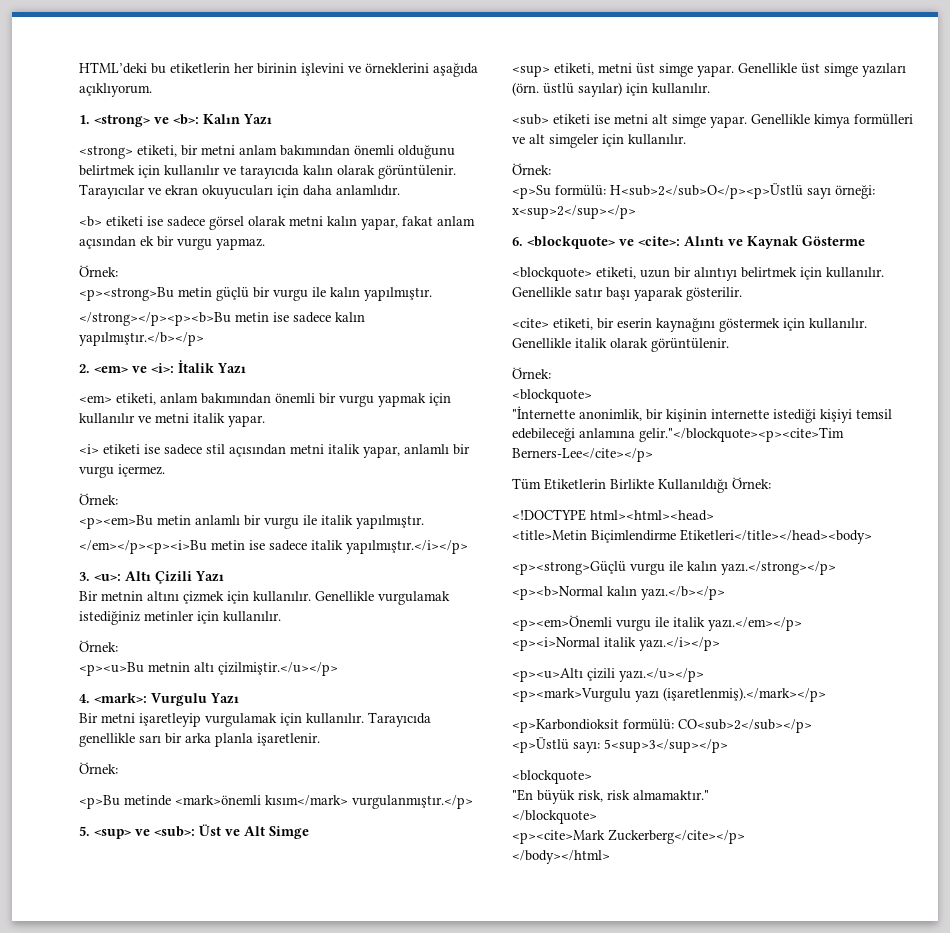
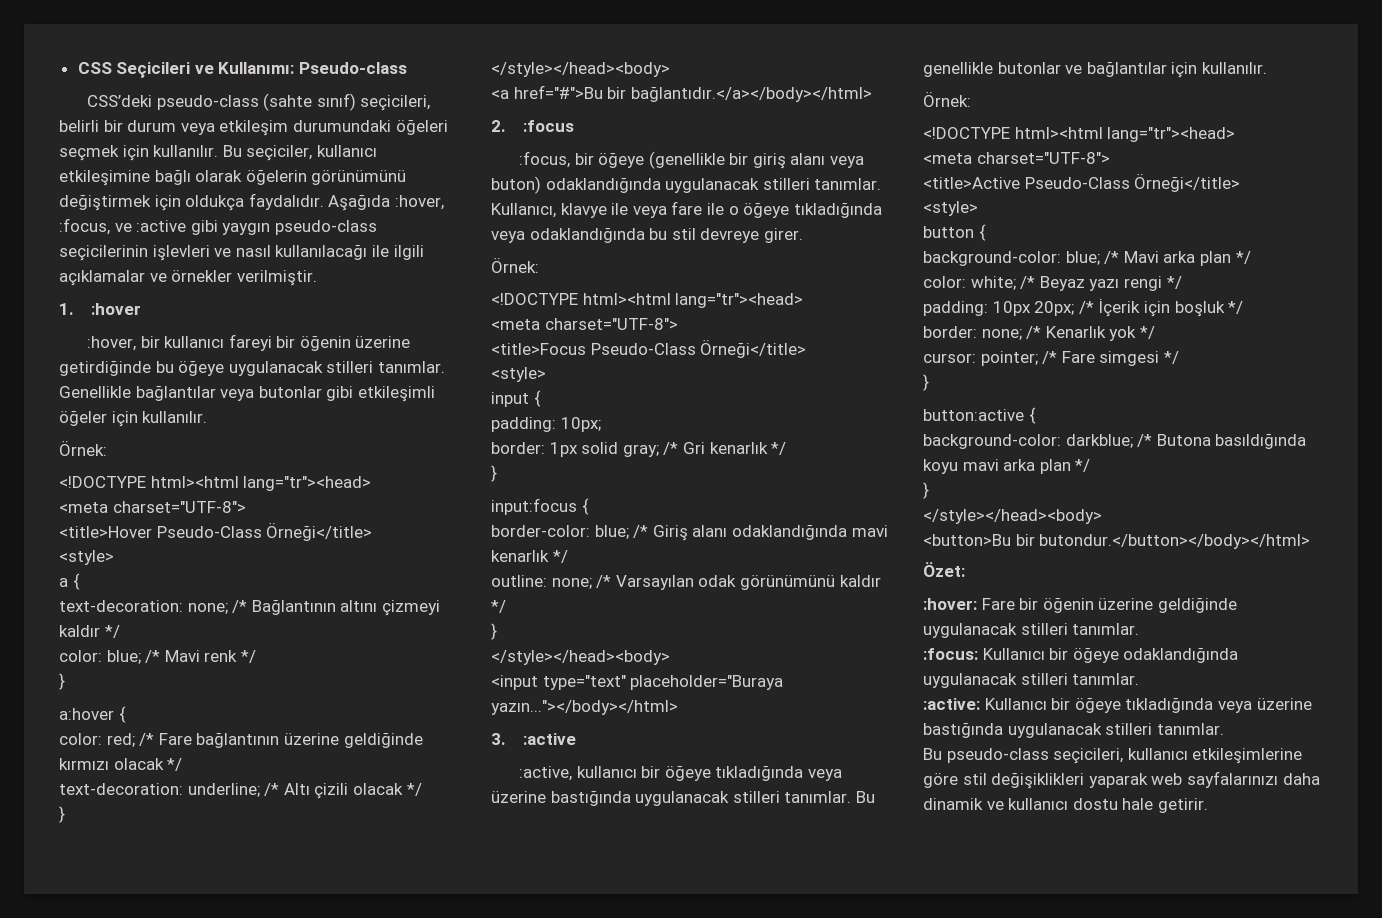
[79,62,478,77] [79,83,152,97] [79,114,272,127] [79,145,455,159] [79,165,456,179] [79,184,400,199] [79,216,475,230] [79,236,265,250] [79,265,118,277] [79,287,432,301] [79,312,365,326] [79,332,204,346] [79,360,246,374] [79,393,451,407] [79,413,265,427] [79,444,470,458] [79,464,165,478] [79,493,118,505] [79,515,424,529] [79,540,468,554] [79,571,224,584] [79,591,450,605] [79,611,281,625] [79,640,118,652] [79,662,338,676] [79,693,239,706] [79,712,431,727] [79,733,320,747] [79,762,118,774] [79,795,473,809] [79,824,309,839] [512,63,906,77] [512,82,710,97] [512,114,913,128] [512,134,686,148] [512,163,551,175] [512,183,875,199] [512,205,636,219] [512,236,865,249] [512,267,884,281] [512,287,742,301] [512,318,867,332] [512,338,729,352] [512,367,551,379] [512,389,592,403] [512,406,892,423] [512,427,844,442] [512,448,653,462] [512,477,771,493] [512,509,714,521] [512,529,872,544] [512,561,836,575] [512,586,725,600] [512,615,802,631] [512,637,720,651] [512,668,704,682] [512,687,826,702] [512,719,812,733] [512,737,728,753] [512,770,592,784] [512,789,709,804] [512,810,597,824] [512,829,745,844] [512,850,610,864] HTML’deki bu etiketlerin her birinin işlevini ve örneklerini aşağıda açıklıyorum. // 1. <strong> ve <b>: Kalın Yazı // <strong> etiketi, bir metni anlam bakımından önemli olduğunu belirtmek için kullanılır ve tarayıcıda kalın olarak görüntülenir. Tarayıcılar ve ekran okuyucuları için daha anlamlıdır. // <b> etiketi ise sadece görsel olarak metni kalın yapar, fakat anlam açısından ek bir vurgu yapmaz. // Örnek: // <p><strong>Bu metin güçlü bir vurgu ile kalın yapılmıştır. // </strong></p><p><b>Bu metin ise sadece kalın yapılmıştır.</b></p> // 2. <em> ve <i>: İtalik Yazı // <em> etiketi, anlam bakımından önemli bir vurgu yapmak için kullanılır ve metni italik yapar. // <i> etiketi ise sadece stil açısından metni italik yapar, anlamlı bir vurgu içermez. // Örnek: // <p><em>Bu metin anlamlı bir vurgu ile italik yapılmıştır. // </em></p><p><i>Bu metin ise sadece italik yapılmıştır.</i></p> // 3. <u>: Altı Çizili Yazı // Bir metnin altını çizmek için kullanılır. Genellikle vurgulamak istediğiniz metinler için kullanılır. // Örnek: // <p><u>Bu metnin altı çizilmiştir.</u></p> // 4. <mark>: Vurgulu Yazı // Bir metni işaretleyip vurgulamak için kullanılır. Tarayıcıda genellikle sarı bir arka planla işaretlenir. // Örnek: // <p>Bu metinde <mark>önemli kısım</mark> vurgulanmıştır.</p> // 5. <sup> ve <sub>: Üst ve Alt Simge // <sup> etiketi, metni üst simge yapar. Genellikle üst simge yazıları (örn. üstlü sayılar) için kullanılır. // <sub> etiketi ise metni alt simge yapar. Genellikle kimya formülleri ve alt simgeler için kullanılır. // Örnek: // <p>Su formülü: H<sub>2</sub>O</p><p>Üstlü sayı örneği: x<sup>2</sup></p> // 6. <blockquote> ve <cite>: Alıntı ve Kaynak Gösterme // <blockquote> etiketi, uzun bir alıntıyı belirtmek için kullanılır. Genellikle satır başı yaparak gösterilir. // <cite> etiketi, bir eserin kaynağını göstermek için kullanılır. Genellikle italik olarak görüntülenir. // Örnek: // <blockquote> // "İnternette anonimlik, bir kişinin internette istediği kişiyi temsil edebileceği anlamına gelir."</blockquote><p><cite>Tim Berners-Lee</cite></p> // Tüm Etiketlerin Birlikte Kullanıldığı Örnek: // <!DOCTYPE html><html><head> // <title>Metin Biçimlendirme Etiketleri</title></head><body> // <p><strong>Güçlü vurgu ile kalın yazı.</strong></p> // <p><b>Normal kalın yazı.</b></p> // <p><em>Önemli vurgu ile italik yazı.</em></p> // <p><i>Normal italik yazı.</i></p> // <p><u>Altı çizili yazı.</u></p> // <p><mark>Vurgulu yazı (işaretlenmiş).</mark></p> // <p>Karbondioksit formülü: CO<sub>2</sub></p> // <p>Üstlü sayı: 5<sup>3</sup></p> // <blockquote> // "En büyük risk, risk almamaktır." // </blockquote> // <p><cite>Mark Zuckerberg</cite></p> // </body></html> -> [77,62,408,78] [86,93,431,111] [59,119,448,136] [59,145,377,161] [59,169,407,186] [59,193,444,211] [59,218,377,235] [59,244,424,261] [59,270,317,286] [59,303,142,315] [86,334,411,351] [59,360,445,376] [59,385,435,402] [59,410,208,427] [59,440,107,456] [59,476,372,491] [59,501,246,513] [59,522,373,541] [59,550,114,565] [59,573,80,590] [59,599,440,616] [59,625,120,638] [59,650,256,664] [59,673,65,690] [59,706,126,723] [59,732,423,748] [59,758,183,771] [59,783,422,799] [59,806,65,823] [491,62,670,77] [491,85,872,102] [491,120,575,132] [518,151,865,169] [491,176,882,194] [491,201,882,218] [491,227,803,243] [491,257,539,273] [491,293,804,308] [491,318,678,330] [491,339,807,358] [491,367,546,382] [491,390,541,407] [491,417,601,432] [491,442,787,457] [491,465,497,482] [491,498,589,515] [491,524,888,541] [491,550,568,563] [491,575,881,590] [491,600,506,613] [491,623,497,640] [491,650,670,665] [491,675,784,690] [491,700,678,715] [491,733,577,745] [518,765,842,781] [491,790,875,806] [923,61,1267,78] [923,91,971,107] [923,127,1236,142] [923,152,1110,164] [923,173,1241,192] [923,201,978,216] [923,224,986,241] [923,251,1251,266] [923,276,1182,291] [923,298,1244,317] [923,326,1155,341] [923,351,1179,366] [923,374,929,391] [923,407,1036,424] [923,433,1307,449] [923,459,1091,474] [923,482,929,499] [923,509,1102,524] [923,534,1311,549] [923,562,965,577] [923,597,1237,613] [923,623,1140,638] [923,647,1239,663] [923,673,1140,688] [923,697,1312,713] [923,722,1224,738] [923,748,1303,764] [923,771,1320,789] [923,798,1208,813] CSS Seçicileri ve Kullanımı: Pseudo-class // CSS’deki pseudo-class (sahte sınıf) seçicileri, belirli bir durum veya etkileşim durumundaki öğeleri seçmek için kullanılır. Bu seçiciler, kullanıcı etkileşimine bağlı olarak öğelerin görünümünü değiştirmek için oldukça faydalıdır. Aşağıda :hover, :focus, ve :active gibi yaygın pseudo-class seçicilerinin işlevleri ve nasıl kullanılacağı ile ilgili açıklamalar ve örnekler verilmiştir. // 1. :hover // :hover, bir kullanıcı fareyi bir öğenin üzerine getirdiğinde bu öğeye uygulanacak stilleri tanımlar. Genellikle bağlantılar veya butonlar gibi etkileşimli öğeler için kullanılır. // Örnek: // <!DOCTYPE html><html lang="tr"><head> // <meta charset="UTF-8"> // <title>Hover Pseudo-Class Örneği</title> // <style> // a { // text-decoration: none; /* Bağlantının altını çizmeyi kaldır */ // color: blue; /* Mavi renk */ // } // a:hover { // color: red; /* Fare bağlantının üzerine geldiğinde kırmızı olacak */ // text-decoration: underline; /* Altı çizili olacak */ // } // </style></head><body> // <a href="#">Bu bir bağlantıdır.</a></body></html> // 2. :focus // :focus, bir öğeye (genellikle bir giriş alanı veya buton) odaklandığında uygulanacak stilleri tanımlar. Kullanıcı, klavye ile veya fare ile o öğeye tıkladığında veya odaklandığında bu stil devreye girer. // Örnek: // <!DOCTYPE html><html lang="tr"><head> // <meta charset="UTF-8"> // <title>Focus Pseudo-Class Örneği</title> // <style> // input { // padding: 10px; // border: 1px solid gray; /* Gri kenarlık */ // } // input:focus { // border-color: blue; /* Giriş alanı odaklandığında mavi kenarlık */ // outline: none; /* Varsayılan odak görünümünü kaldır */ // } // </style></head><body> // <input type="text" placeholder="Buraya yazın..."></body></html> // 3. :active // :active, kullanıcı bir öğeye tıkladığında veya üzerine bastığında uygulanacak stilleri tanımlar. Bu genellikle butonlar ve bağlantılar için kullanılır. // Örnek: // <!DOCTYPE html><html lang="tr"><head> // <meta charset="UTF-8"> // <title>Active Pseudo-Class Örneği</title> // <style> // button { // background-color: blue; /* Mavi arka plan */ // color: white; /* Beyaz yazı rengi */ // padding: 10px 20px; /* İçerik için boşluk */ // border: none; /* Kenarlık yok */ // cursor: pointer; /* Fare simgesi */ // } // button:active { // background-color: darkblue; /* Butona basıldığında koyu mavi arka plan */ // } // </style></head><body> // <button>Bu bir butondur.</button></body></html> // Özet: // :hover: Fare bir öğenin üzerine geldiğinde uygulanacak stilleri tanımlar. // :focus: Kullanıcı bir öğeye odaklandığında uygulanacak stilleri tanımlar. // :active: Kullanıcı bir öğeye tıkladığında veya üzerine bastığında uygulanacak stilleri tanımlar. // Bu pseudo-class seçicileri, kullanıcı etkileşimlerine göre stil değişiklikleri yaparak web sayfalarınızı daha dinamik ve kullanıcı dostu hale getirir.

